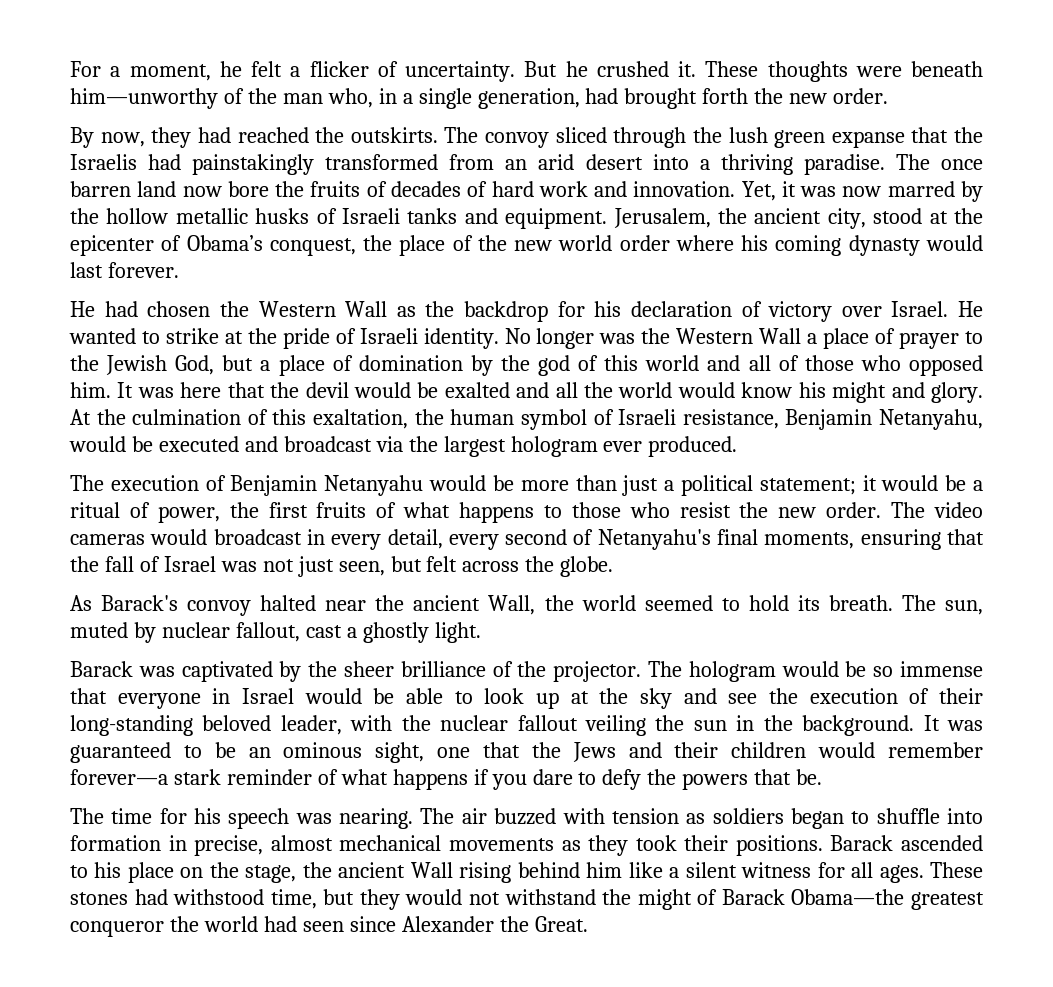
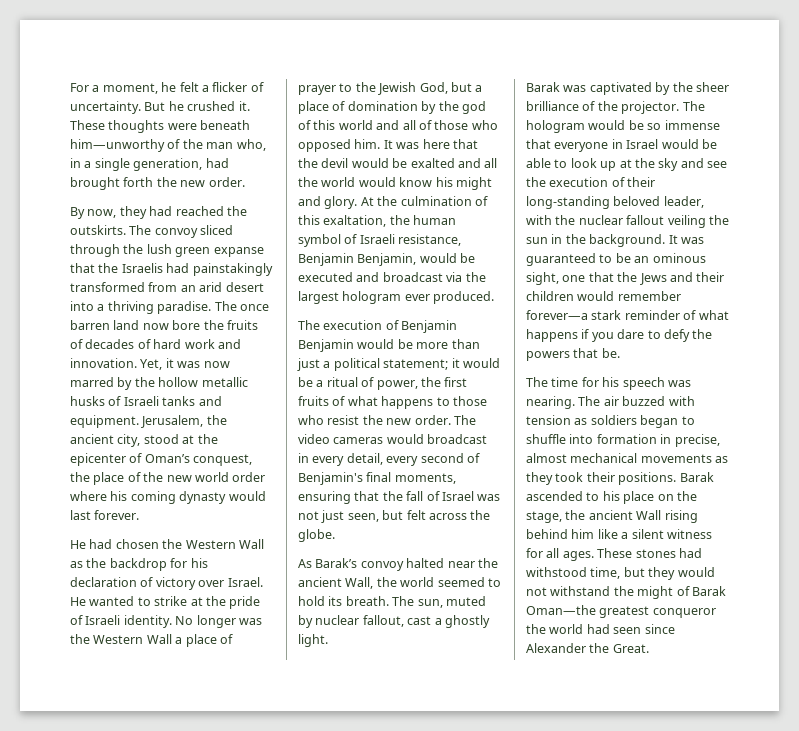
[186,235,263,251] Obama’s -> [144,454,190,463] Oman’s
[879,409,984,430] Netanyahu, -> [357,253,417,266] Benjamin,
[324,475,424,496] Netanyahu -> [298,339,354,352] Benjamin
[597,529,711,550] Netanyahu's -> [298,472,363,485] Benjamin's
[101,595,179,611] Barack's -> [315,558,358,568] Barak’s
[70,661,133,677] Barack -> [526,82,560,92] Barak
[830,835,894,851] Barack -> [679,472,714,482] Barak
[721,889,905,905] Barack Obama—the -> [691,586,726,596] [526,605,596,615] Barak Oman—the

